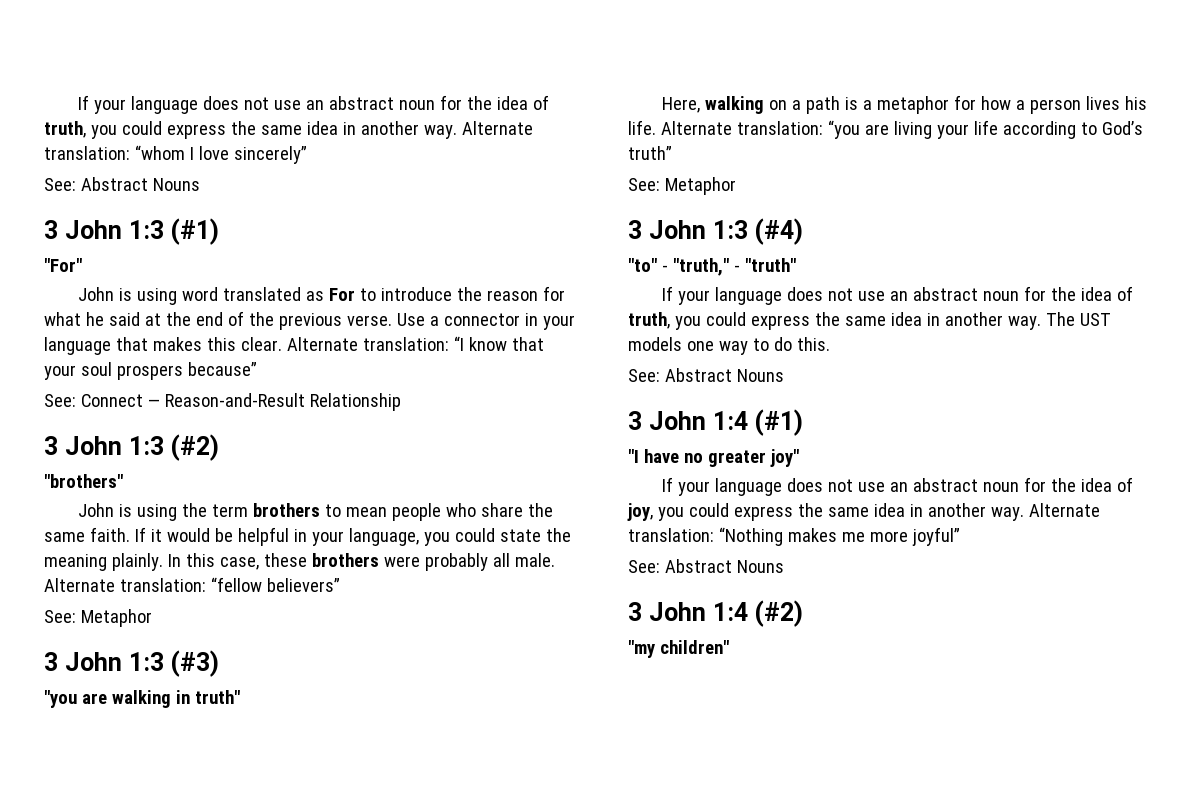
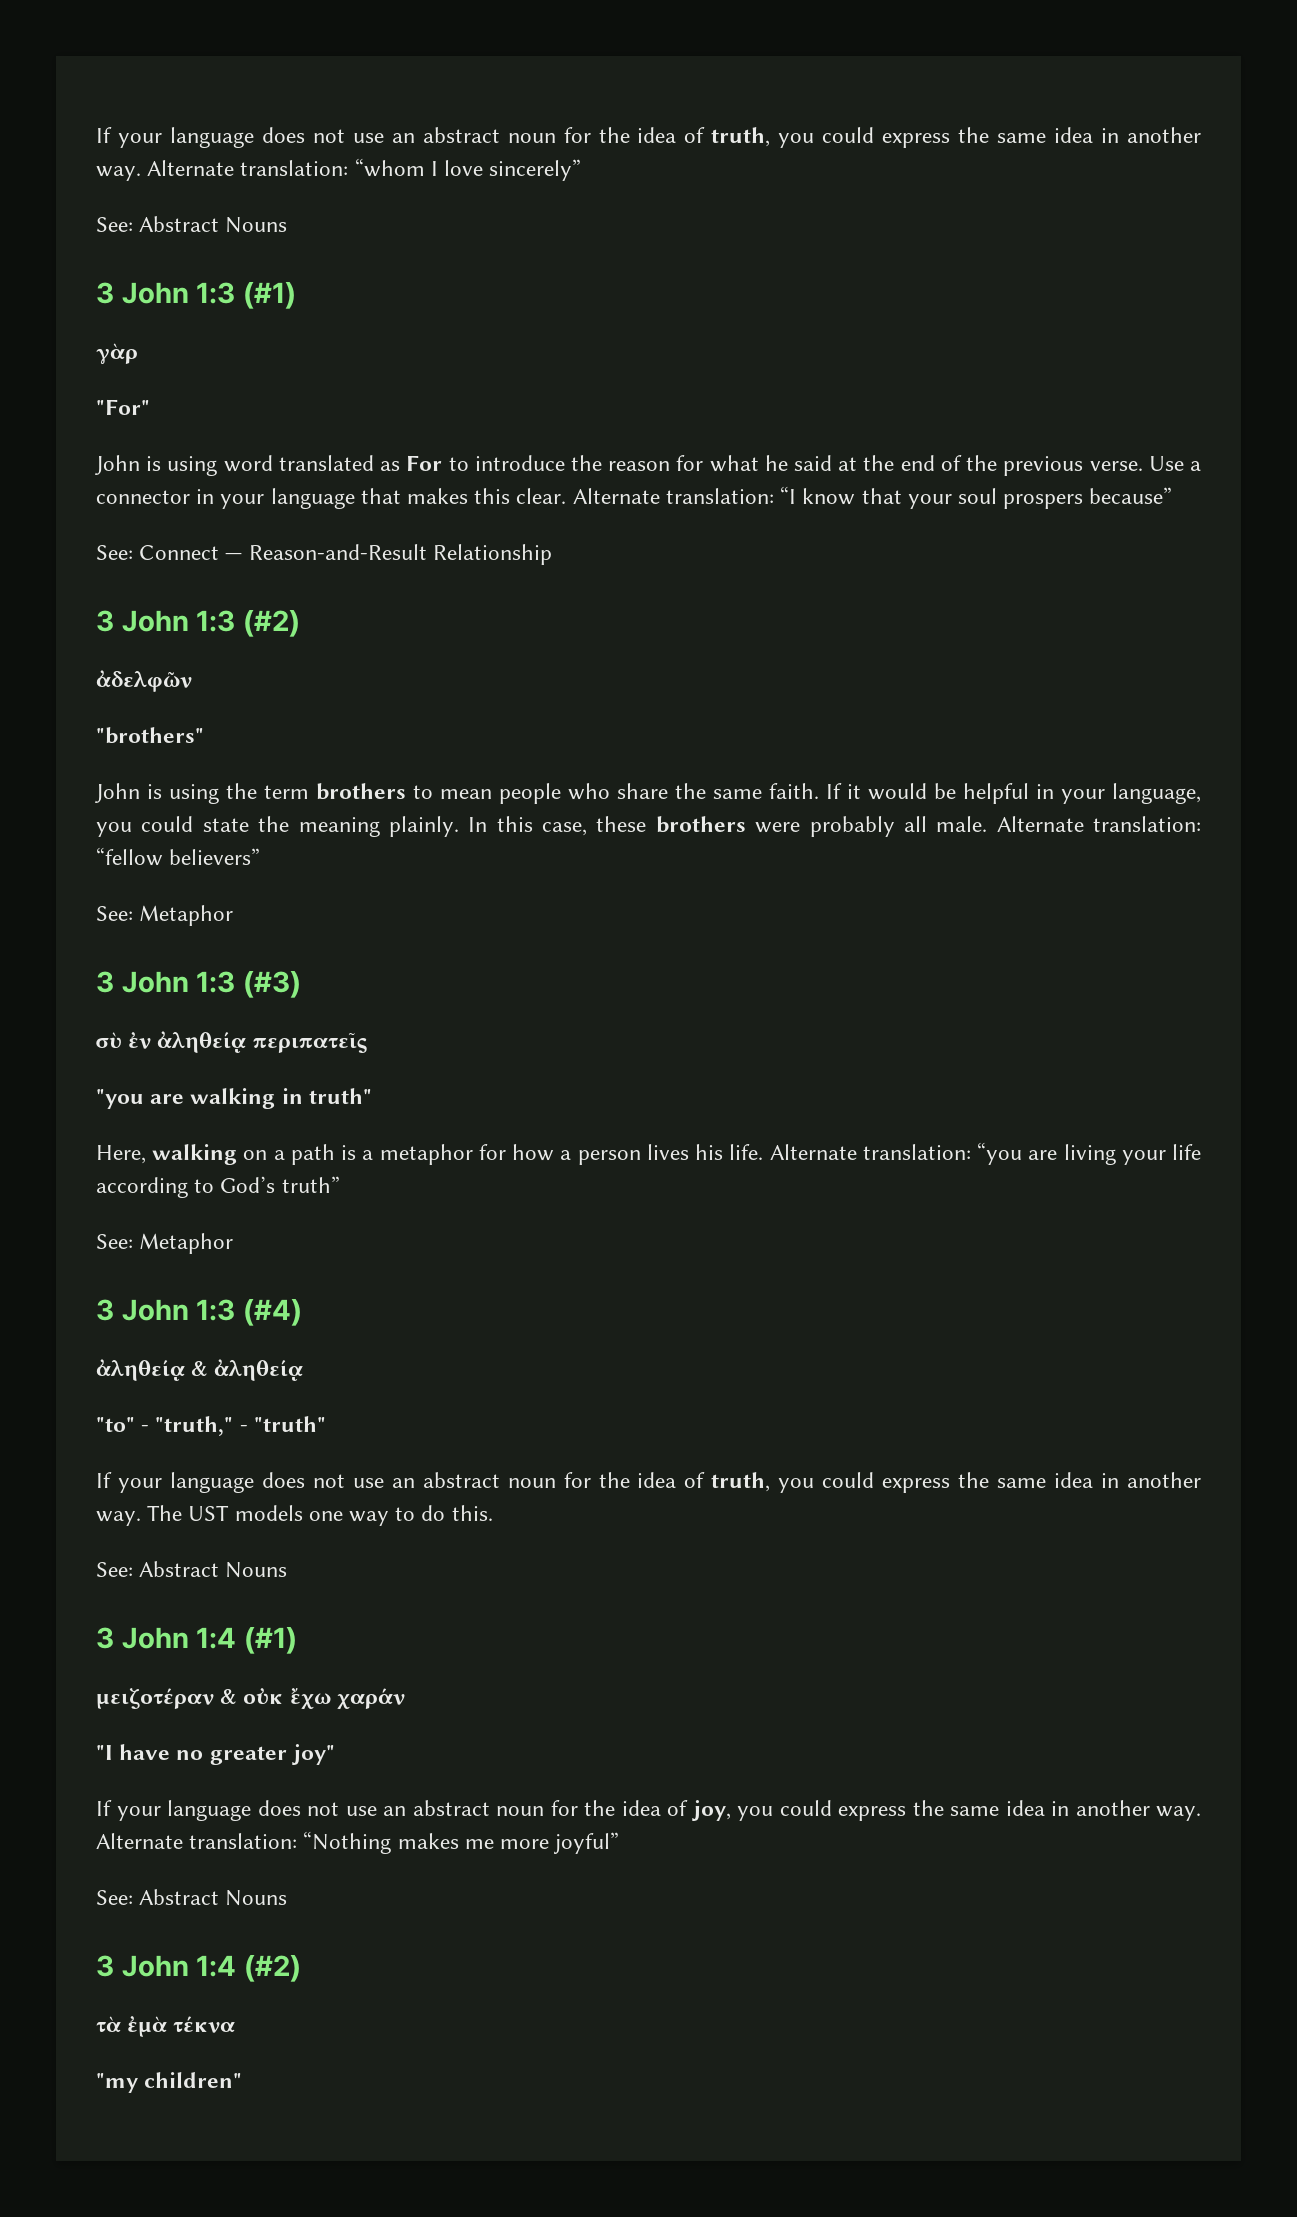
(220, 231) none -> [96,343,138,364] // γὰρ
(220, 447) none -> [96,670,192,692] // ἀδελφῶν
(220, 663) none -> [96,1031,367,1053] // σὺ ἐν ἀληθείᾳ περιπατεῖς
(804, 231) none -> [96,1359,304,1381] // ἀληθείᾳ & ἀληθείᾳ
(804, 422) none -> [96,1688,405,1710] // μειζοτέραν & οὐκ ἔχω χαράν
(804, 613) none -> [96,2016,236,2037] // τὰ ἐμὰ τέκνα

